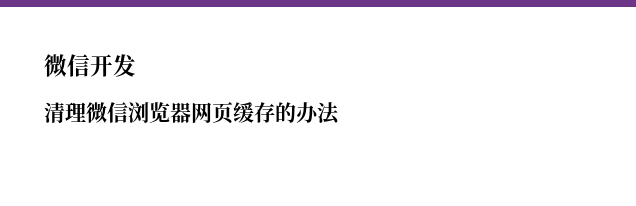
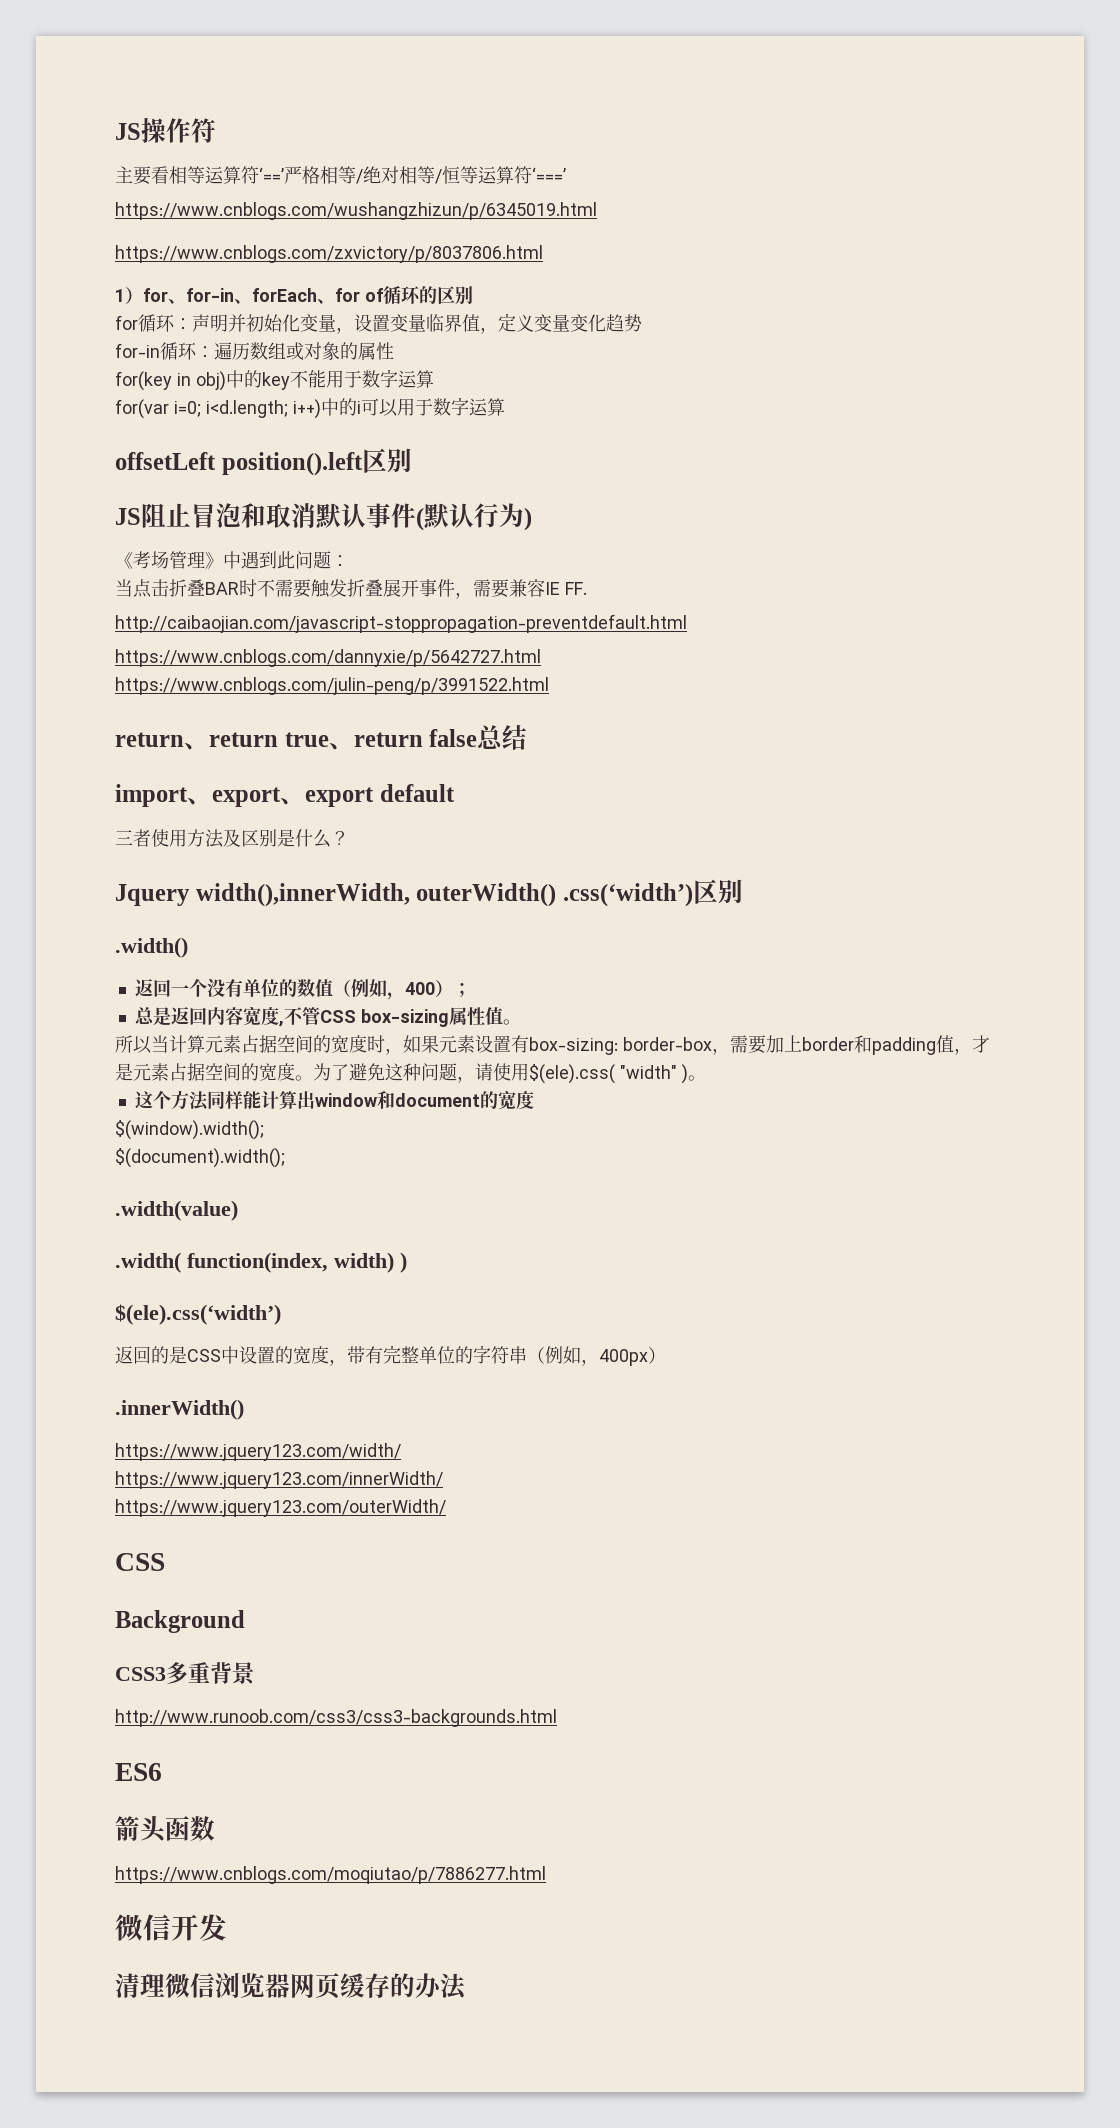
(44, 65) none -> [115,118,216,143] [115,166,566,185] [115,202,597,220] [115,245,543,263] [115,286,473,305] [115,313,642,334] [115,342,394,360] [115,369,434,391] [115,397,505,419] [115,448,412,476] [115,503,532,531] [115,551,349,569] [115,579,587,599] [115,614,687,633] [115,649,541,667] [115,677,549,695] [115,725,528,750] [115,784,455,807] [115,829,349,848] [115,879,743,907] [115,937,188,958] [134,979,471,1000] [134,1006,521,1027] [115,1035,990,1055] [115,1063,706,1084] [134,1090,534,1111] [115,1120,264,1140] [115,1148,285,1168] [115,1200,238,1221] [115,1252,407,1273] [115,1304,281,1325] [115,1345,666,1366] [115,1399,244,1420] [115,1443,401,1461] [115,1471,443,1489] [115,1499,446,1517] [115,1553,165,1571] [115,1610,245,1633] [115,1662,255,1685] [115,1709,557,1727] [115,1763,162,1781] [115,1816,215,1842] [115,1866,546,1884] JS操作符 // 主要看相等运算符‘==’严格相等/绝对相等/恒等运算符‘===’ // https://www.cnblogs.com/wushangzhizun/p/6345019.html // https://www.cnblogs.com/zxvictory/p/8037806.html // 1）for、for-in、forEach、for of循环的区别 // for循环：声明并初始化变量，设置变量临界值，定义变量变化趋势 // for-in循环：遍历数组或对象的属性 // for(key in obj)中的key不能用于数字运算 // for(var i=0; i<d.length; i++)中的i可以用于数字运算 // offsetLeft position().left区别 // JS阻止冒泡和取消默认事件(默认行为) // 《考场管理》中遇到此问题： // 当点击折叠BAR时不需要触发折叠展开事件，需要兼容IE FF. // http://caibaojian.com/javascript-stoppropagation-preventdefault.html // https://www.cnblogs.com/dannyxie/p/5642727.html // https://www.cnblogs.com/julin-peng/p/3991522.html // return、return true、return false总结 // import、export、export default // 三者使用方法及区别是什么？ // Jquery width(),innerWidth, outerWidth() .css(‘width’)区别 // .width() // 返回一个没有单位的数值（例如，400）； // 总是返回内容宽度,不管CSS box-sizing属性值。 // 所以当计算元素占据空间的宽度时，如果元素设置有box-sizing: border-box，需要加上border和padding值，才是元素占据空间的宽度。为了避免这种问题，请使用$(ele).css( "width" )。 // 这个方法同样能计算出window和document的宽度 // $(window).width(); // $(document).width(); // .width(value) // .width( function(index, width) ) // $(ele).css(‘width’) // 返回的是CSS中设置的宽度，带有完整单位的字符串（例如，400px） // .innerWidth() // https://www.jquery123.com/width/ // https://www.jquery123.com/innerWidth/ // https://www.jquery123.com/outerWidth/ // CSS // Background // CSS3多重背景 // http://www.runoob.com/css3/css3-backgrounds.html // ES6 // 箭头函数 // https://www.cnblogs.com/moqiutao/p/7886277.html //

